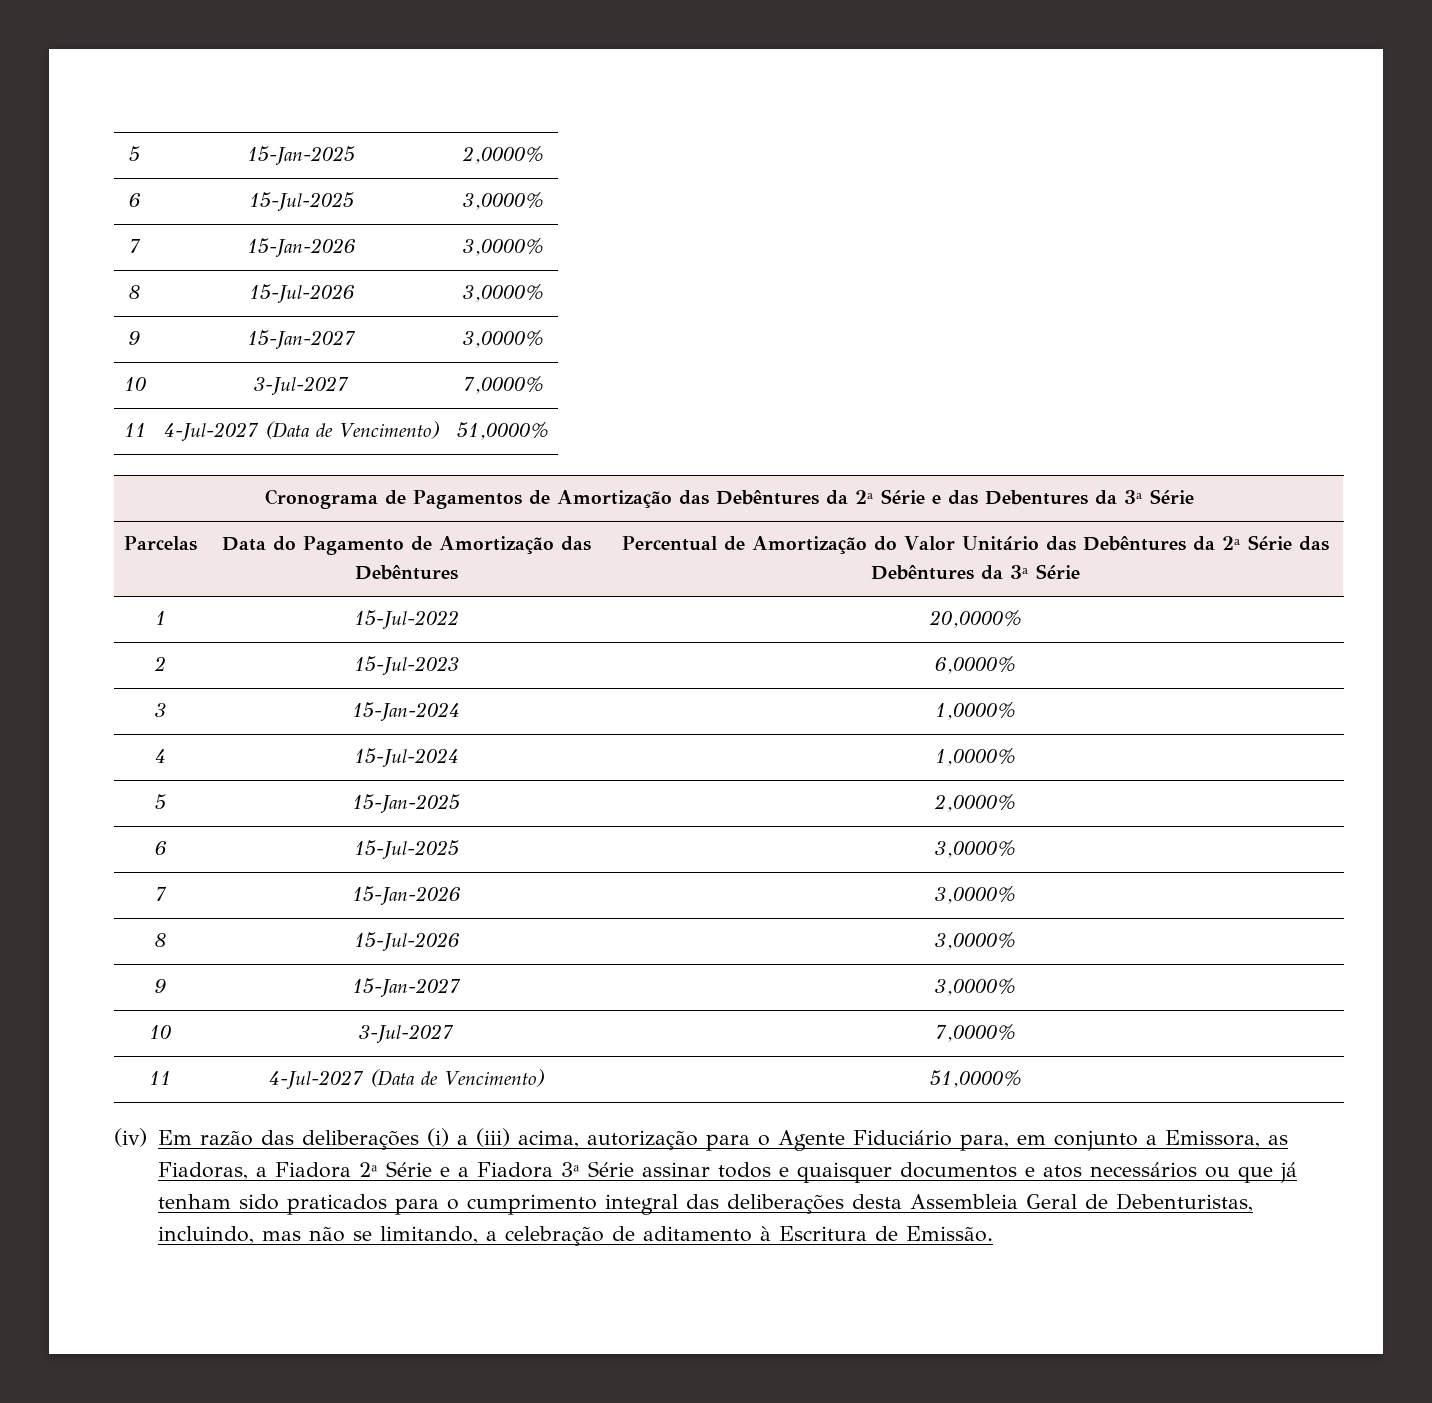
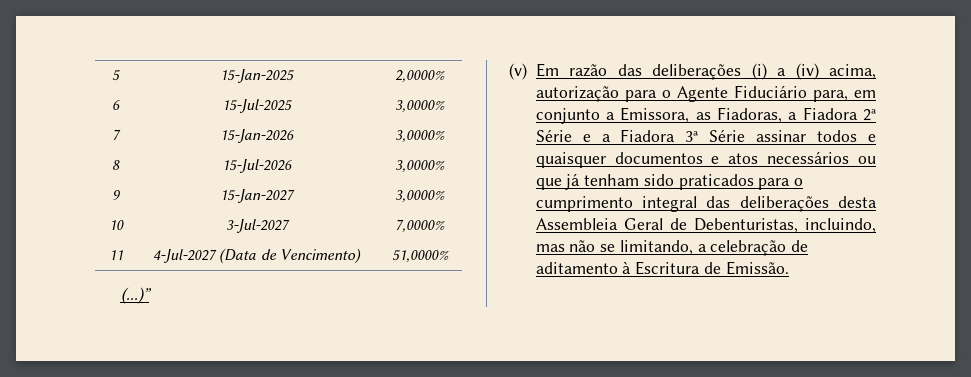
[264,489,1194,509] [123,536,197,551] [221,536,591,555] [354,565,458,580] [621,535,1329,554] [870,564,1080,580] [154,611,166,625] [353,610,459,629] [928,610,1021,628] [153,656,166,671] [353,656,459,675] [935,656,1015,674] [154,703,166,717] [352,702,460,721] [935,702,1015,720] [154,749,166,763] [353,748,459,767] [935,748,1015,766] [154,794,166,810] [352,794,460,813] [934,794,1015,812] [154,841,167,855] [353,840,459,859] [935,840,1015,858] [154,887,167,901] [352,886,461,905] [935,886,1015,904] [154,933,166,947] [353,932,460,951] [935,932,1015,950] [154,979,166,993] [352,978,461,997] [935,978,1015,996] [149,1025,171,1039] [359,1024,454,1043] [935,1024,1015,1042] [149,1071,171,1085] [269,1069,545,1089] [929,1070,1021,1088] [114,1128,147,1147] // Cronograma de Pagamentos de Amortização das Debêntures da 2ª Série e das Debentures da 3ª Série // Parcelas | Data do Pagamento de Amortização das Debêntures | Percentual de Amortização do Valor Unitário das Debêntures da 2ª Série das Debêntures da 3ª Série // 1 | 15-Jul-2022 | 20,0000% // 2 | 15-Jul-2023 | 6,0000% // 3 | 15-Jan-2024 | 1,0000% // 4 | 15-Jul-2024 | 1,0000% // 5 | 15-Jan-2025 | 2,0000% // 6 | 15-Jul-2025 | 3,0000% // 7 | 15-Jan-2026 | 3,0000% // 8 | 15-Jul-2026 | 3,0000% // 9 | 15-Jan-2027 | 3,0000% // 10 | 3-Jul-2027 | 7,0000% // 11 | 4-Jul-2027 (Data de Vencimento) | 51,0000% // (iv) -> [120,287,152,304] [509,63,527,80] // (...)” // (v)
[475,1128,510,1147] (iii) -> [795,63,819,80] (iv)

